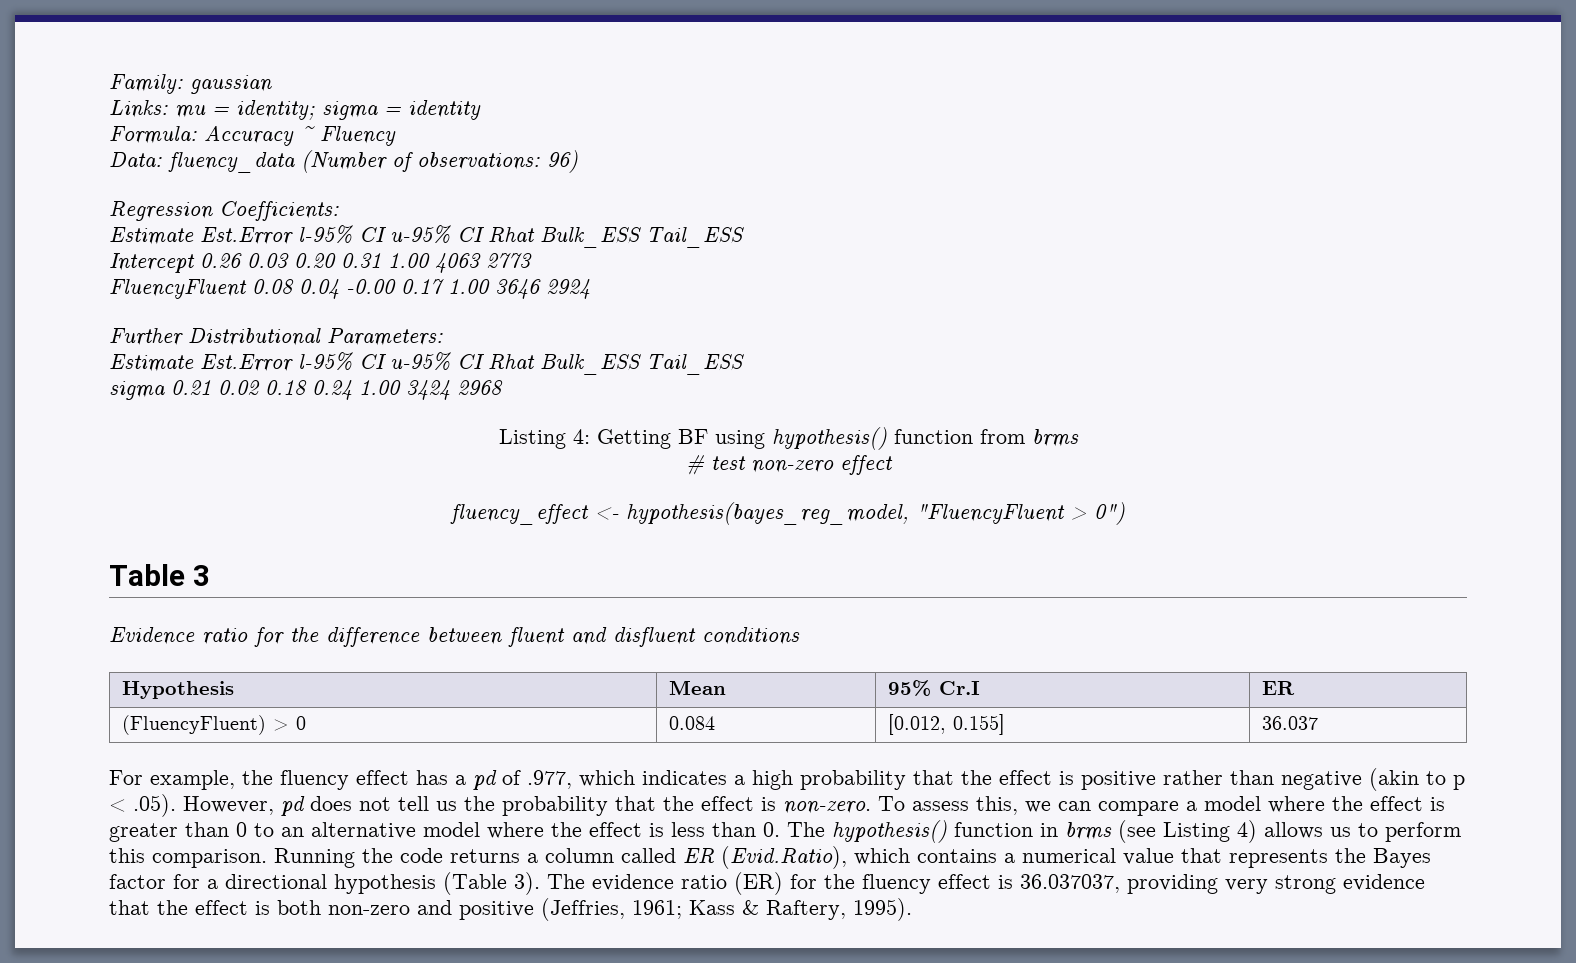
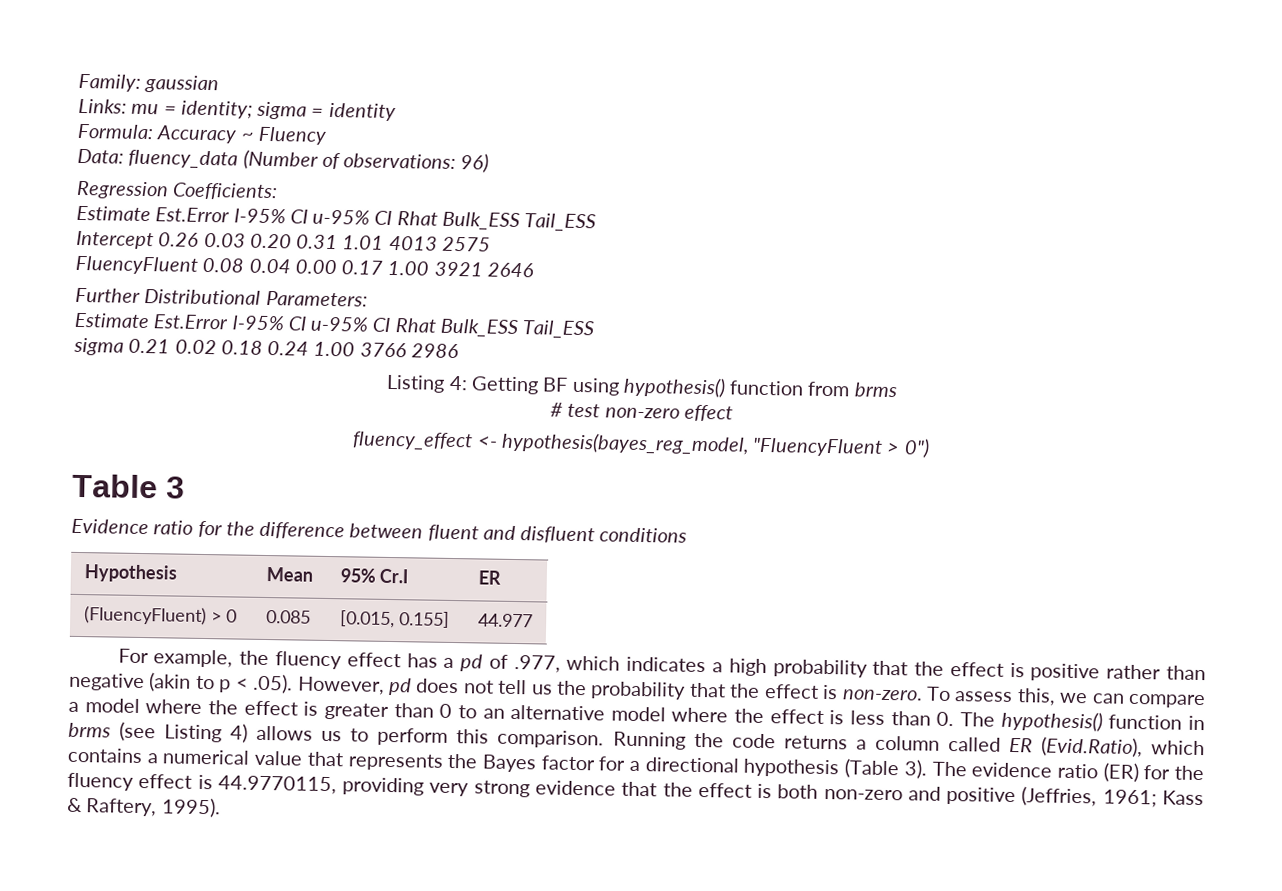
[388,253,532,273] 1.00 4063 2773 -> [342,235,491,252] 1.01 4013 2575
[346,279,396,294] -0.00 -> [294,259,337,275] 0.00
[495,279,590,299] 3646 2924 -> [433,261,534,278] 3921 2646
[406,380,503,400] 3424 2968 -> [359,342,459,359] 3766 2986
[669,716,716,730] [888,714,947,735] 0.084 | [0.012, -> [265,609,311,624] [339,610,395,629] 0.085 | [0.015,
[1262,716,1319,730] 36.037 -> [477,613,533,628] 44.977
[1020,874,1120,893] 36.037037, -> [217,775,337,795] 44.9770115,

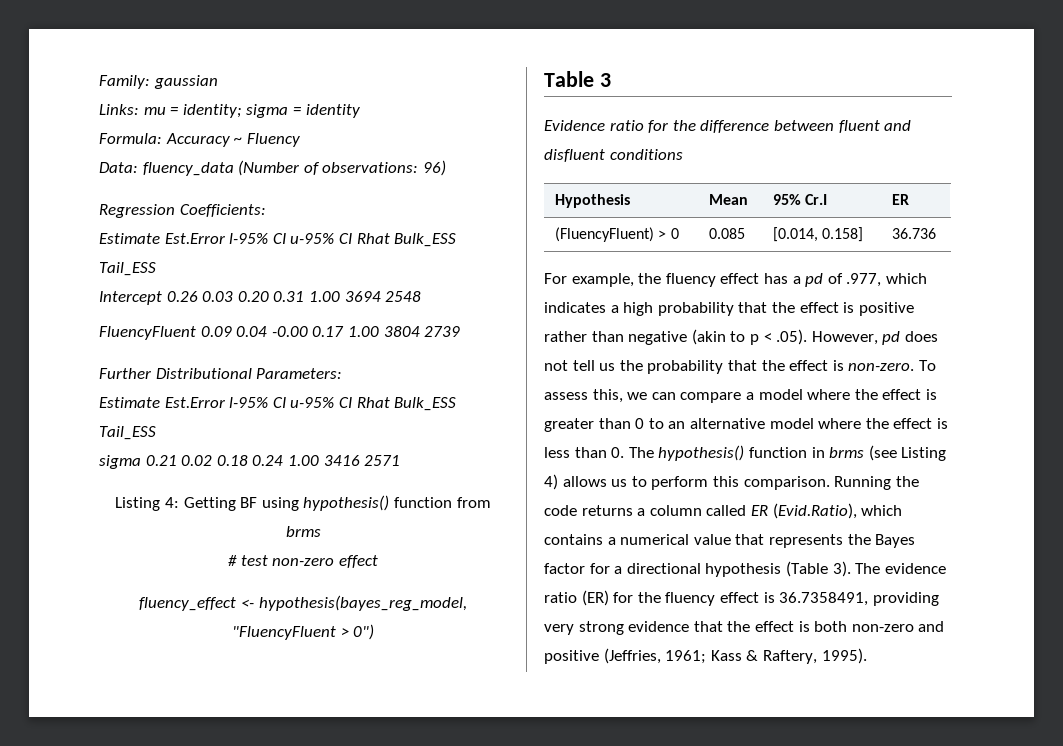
[342,235,491,252] [75,255,534,278] 1.01 4013 2575 // FluencyFluent 0.08 0.04 0.00 0.17 1.00 3921 2646 -> [308,291,422,302] [99,326,461,340] 1.00 3694 2548 // FluencyFluent 0.09 0.04 -0.00 0.17 1.00 3804 2739
[359,342,459,359] 3766 2986 -> [323,455,401,466] 3416 2571
[339,610,450,629] [477,613,533,628] [0.015, 0.155] | 44.977 -> [773,227,864,242] [892,228,937,239] [0.014, 0.158] | 36.736
[217,775,337,795] 44.9770115, -> [779,592,869,606] 36.7358491,

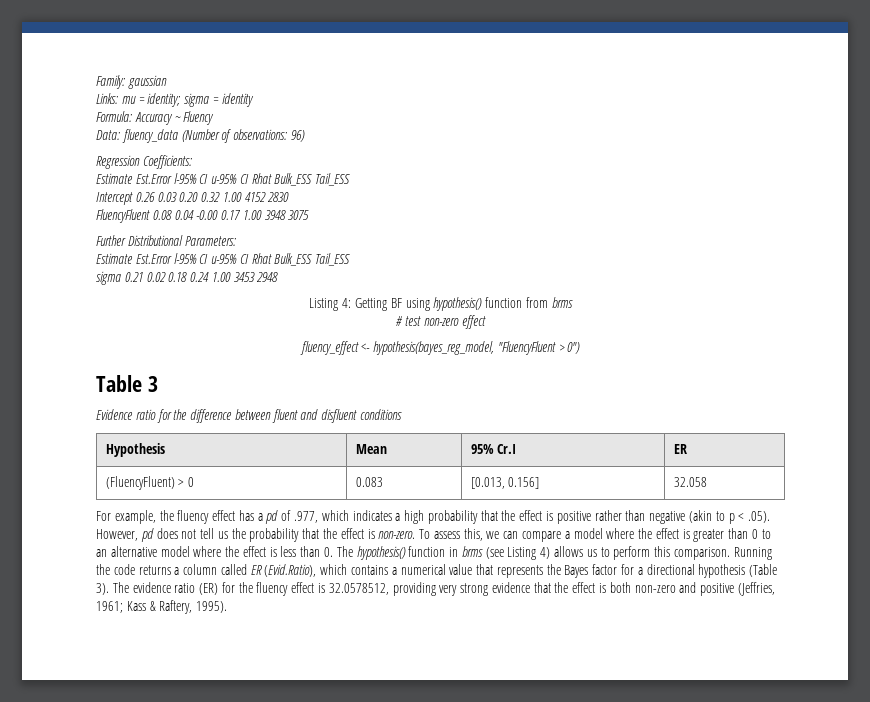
[273,291,422,302] 0.31 1.00 3694 2548 -> [201,192,290,202] 0.32 1.00 4152 2830
[200,326,232,337] 0.09 -> [152,210,172,220] 0.08
[383,326,461,337] 3804 2739 -> [264,210,310,220] 3948 3075
[323,455,401,466] 3416 2571 -> [233,272,279,282] 3453 2948
[709,228,746,239] [773,227,864,242] [892,228,937,239] 0.085 | [0.014, 0.158] | 36.736 -> [355,477,383,487] [470,477,540,489] [673,477,707,487] 0.083 | [0.013, 0.156] | 32.058
[779,592,869,606] 36.7358491, -> [328,583,389,595] 32.0578512,

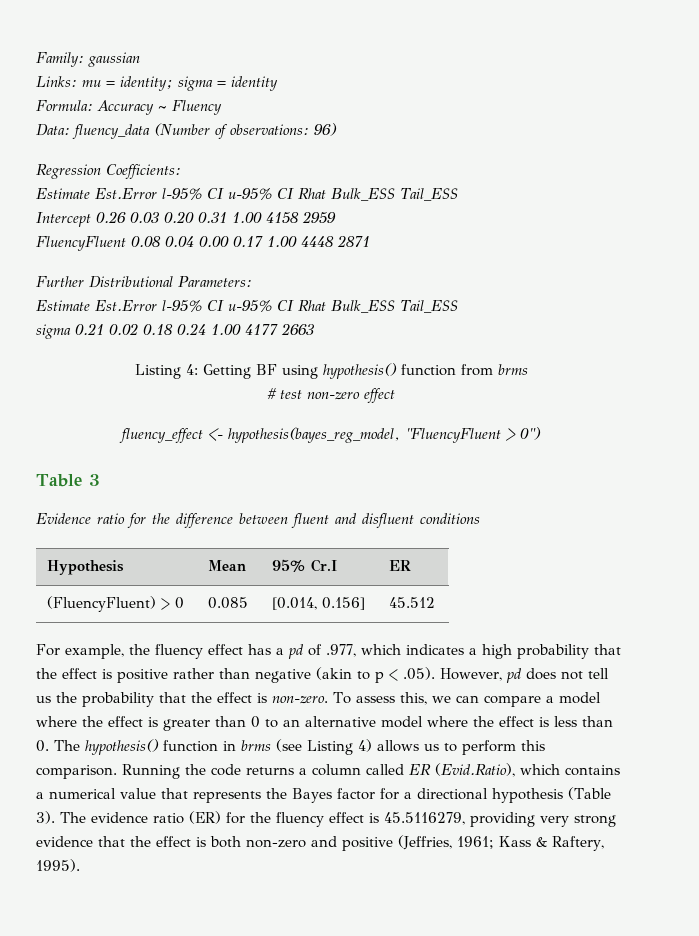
[201,192,290,202] 0.32 1.00 4152 2830 -> [198,211,336,224] 0.31 1.00 4158 2959
[196,210,219,220] -0.00 -> [199,236,229,247] 0.00
[264,210,310,220] 3948 3075 -> [301,235,370,247] 4448 2871
[233,272,279,282] 3453 2948 -> [245,323,314,335] 4177 2663
[355,477,383,487] [470,477,505,489] 0.083 | [0.013, -> [208,597,249,609] [272,597,318,610] 0.085 | [0.014,
[673,477,707,487] 32.058 -> [389,597,436,608] 45.512
[328,583,389,595] 32.0578512, -> [384,812,465,825] 45.5116279,

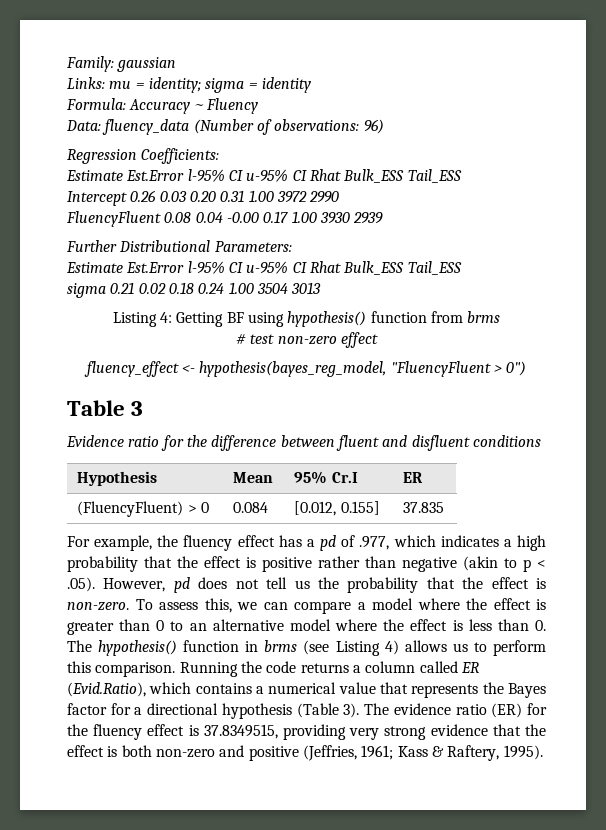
[266,211,336,224] 4158 2959 -> [276,191,340,203] 3972 2990
[199,236,229,247] 0.00 -> [226,212,259,223] -0.00
[301,235,370,247] 4448 2871 -> [319,212,384,224] 3930 2939
[245,323,314,335] 4177 2663 -> [256,282,322,294] 3504 3013
[208,597,249,609] [272,597,366,610] [389,597,436,608] 0.085 | [0.014, 0.156] | 45.512 -> [233,502,269,513] [294,501,380,516] [403,502,445,513] 0.084 | [0.012, 0.155] | 37.835
[384,812,465,825] 45.5116279, -> [203,724,278,739] 37.8349515,

